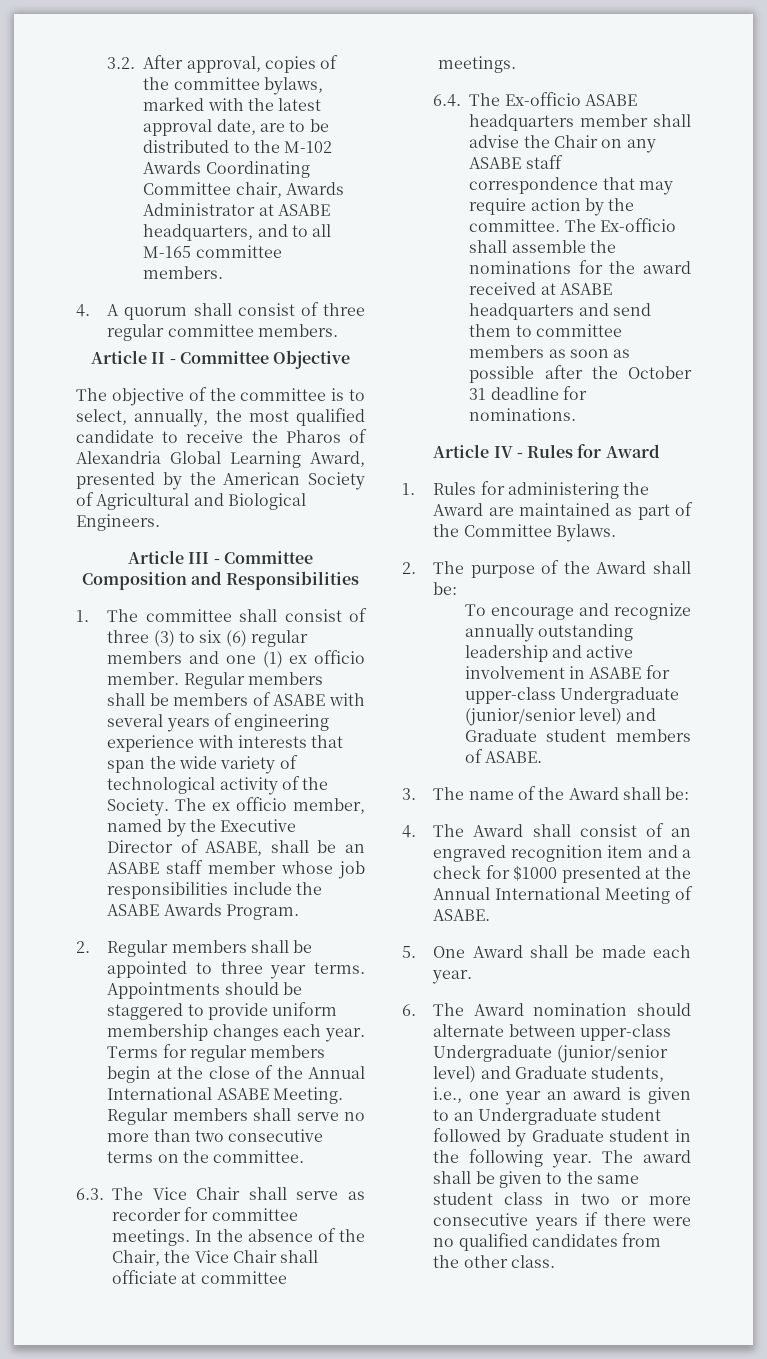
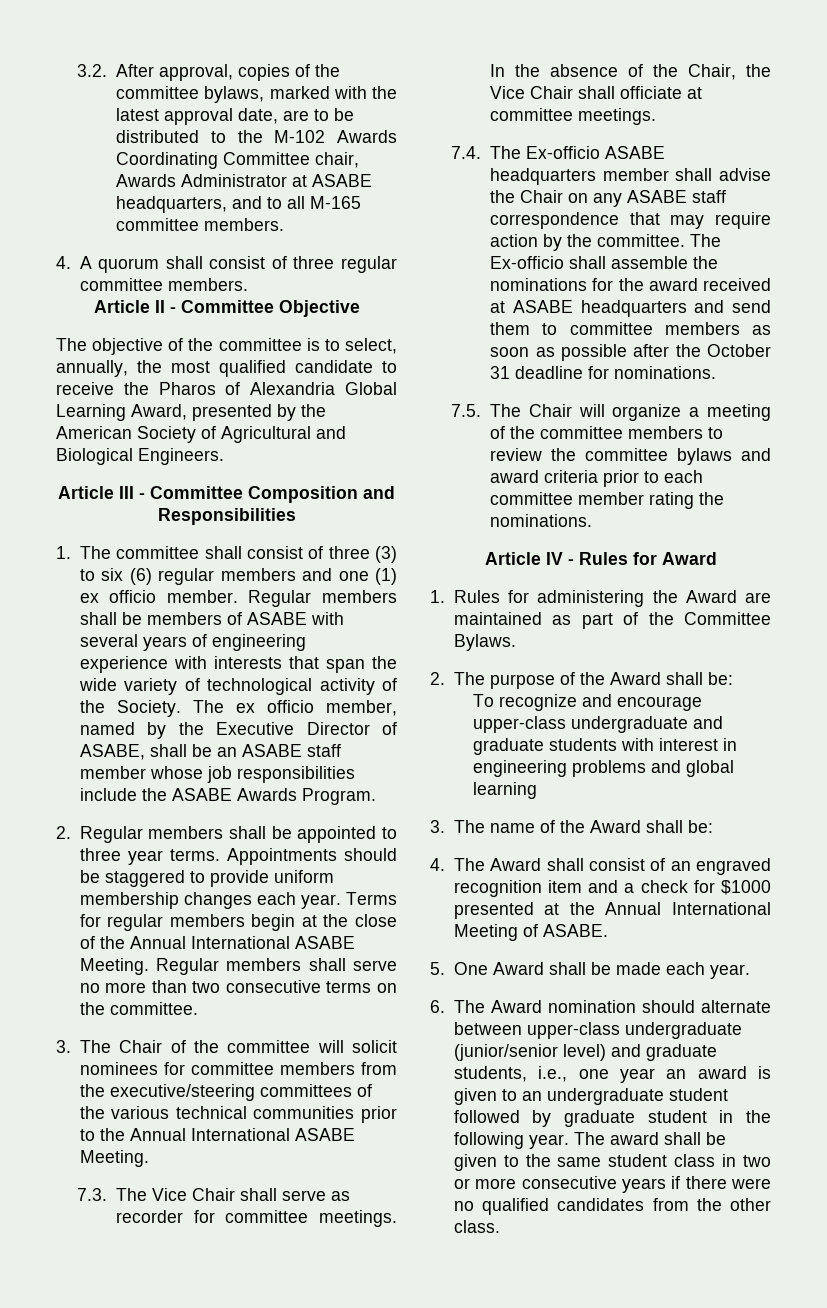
[76,1188,104,1200] 6.3. -> [56,1040,397,1053] [79,1062,397,1075] [79,1084,372,1101] [79,1106,397,1123] [79,1128,355,1141] [79,1150,149,1167] [77,1188,108,1201] 3. The Chair of the committee will solicit nominees for committee members from the executive/steering committees of the various technical communities prior to the Annual International ASABE Meeting. // 7.3.
[433,94,462,107] 6.4. -> [451,146,482,159] 7.4.
(577, 414) none -> [451,404,771,421] [490,426,724,439] [490,448,771,465] [490,470,704,487] [490,492,725,509] [490,514,593,527] // 7.5. The Chair will organize a meeting of the committee members to review the committee bylaws and award criteria prior to each committee member rating the nominations.
[490,603,691,620] [464,624,633,642] [464,645,634,662] [464,665,670,679] [464,687,679,704] [464,708,657,726] [464,729,691,742] [464,749,542,763] encourage and recognize annually outstanding leadership and active involvement in ASABE for upper-class Undergraduate (junior/senior level) and Graduate student members of ASABE. -> [498,694,702,711] [472,716,723,733] [472,738,737,755] [472,760,734,777] [472,782,537,799] recognize and encourage upper-class undergraduate and graduate students with interest in engineering problems and global learning
[433,1045,668,1063] [433,1066,587,1083] Undergraduate (junior/senior level) and Graduate -> [624,1022,742,1039] [453,1044,717,1061] undergraduate (junior/senior level) and graduate
[477,1108,597,1125] Undergraduate -> [546,1088,664,1105] undergraduate
[531,1129,604,1142] Graduate -> [564,1110,636,1127] graduate

